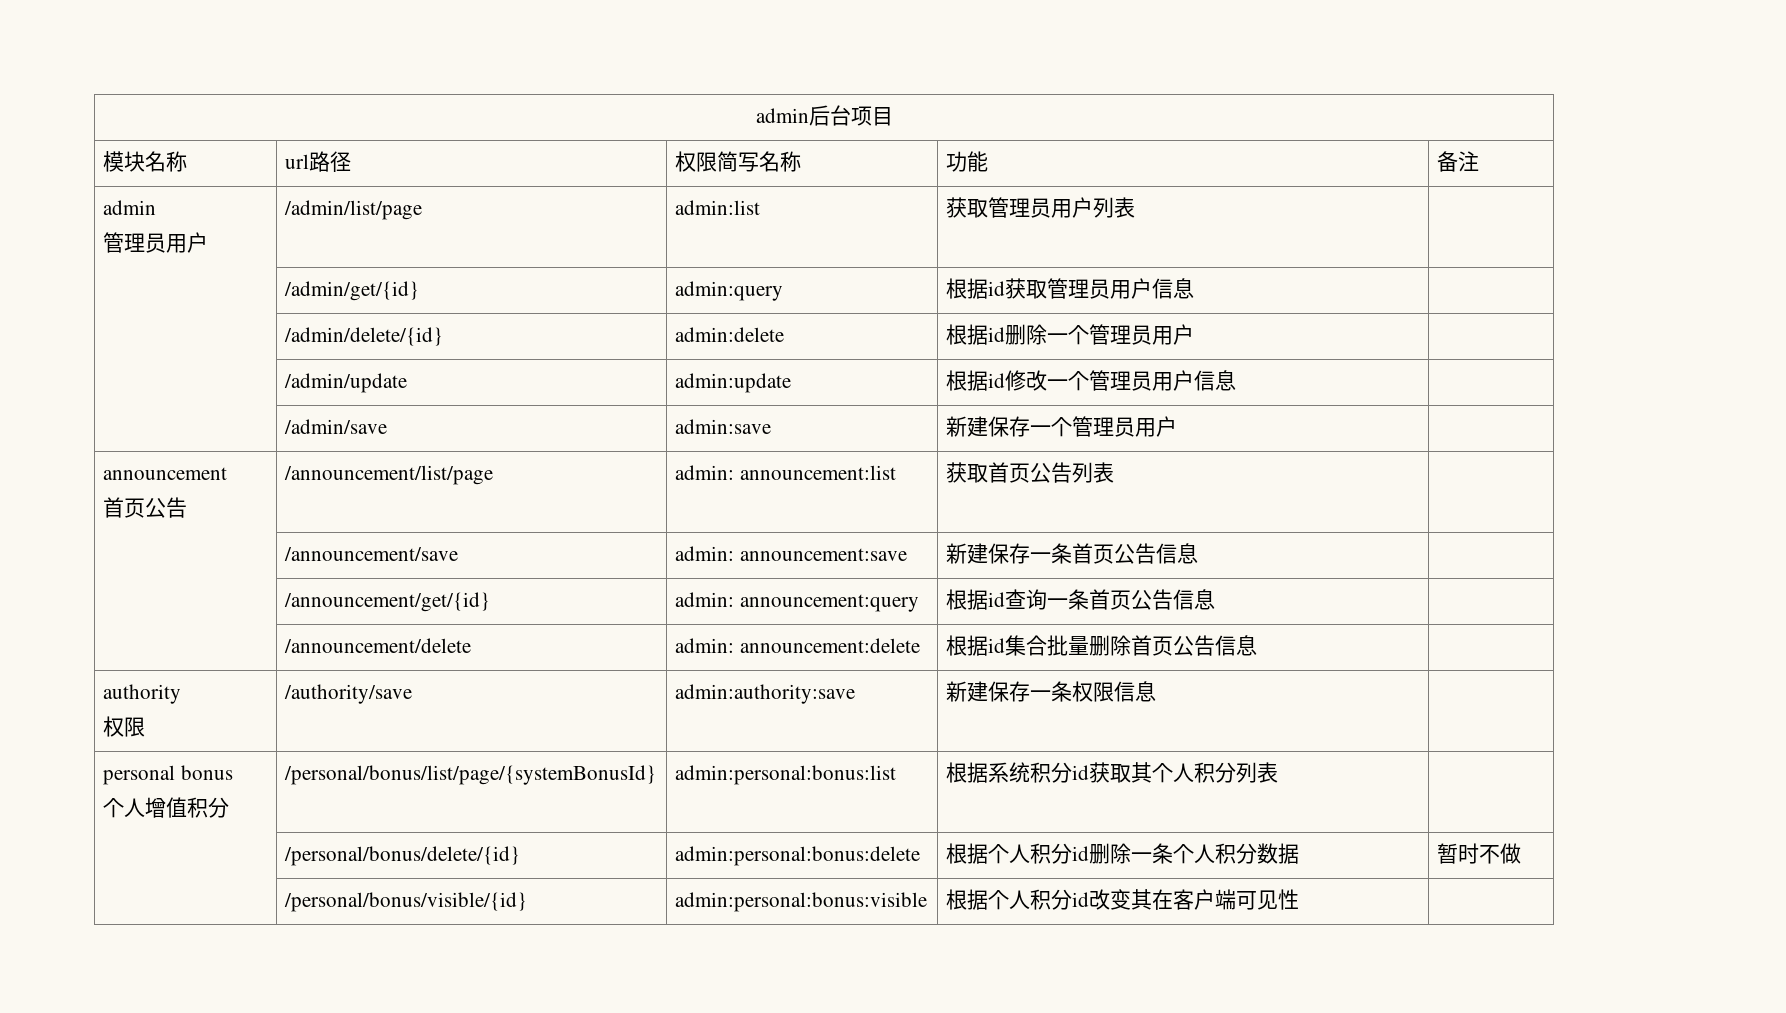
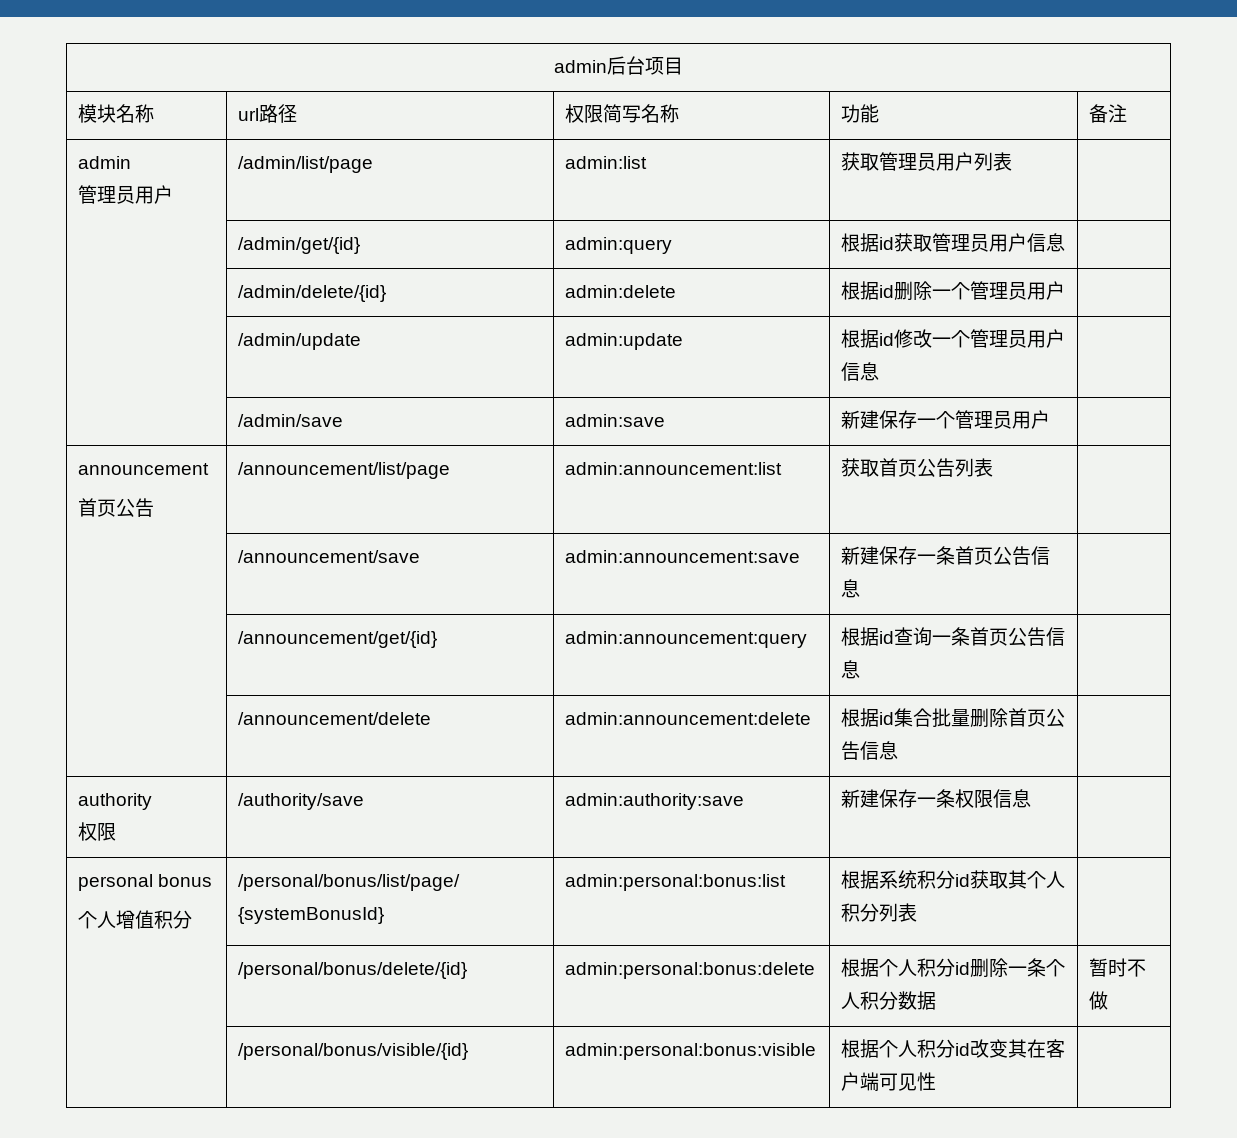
[675,465,896,480] admin: announcement:list -> [564,462,782,475] admin:announcement:list
[675,546,907,561] admin: announcement:save -> [564,550,800,563] admin:announcement:save
[675,592,919,612] admin: announcement:query -> [564,631,807,648] admin:announcement:query
[675,638,920,653] admin: announcement:delete -> [564,712,811,725] admin:announcement:delete

